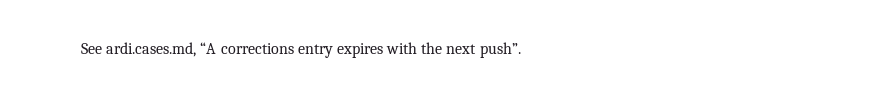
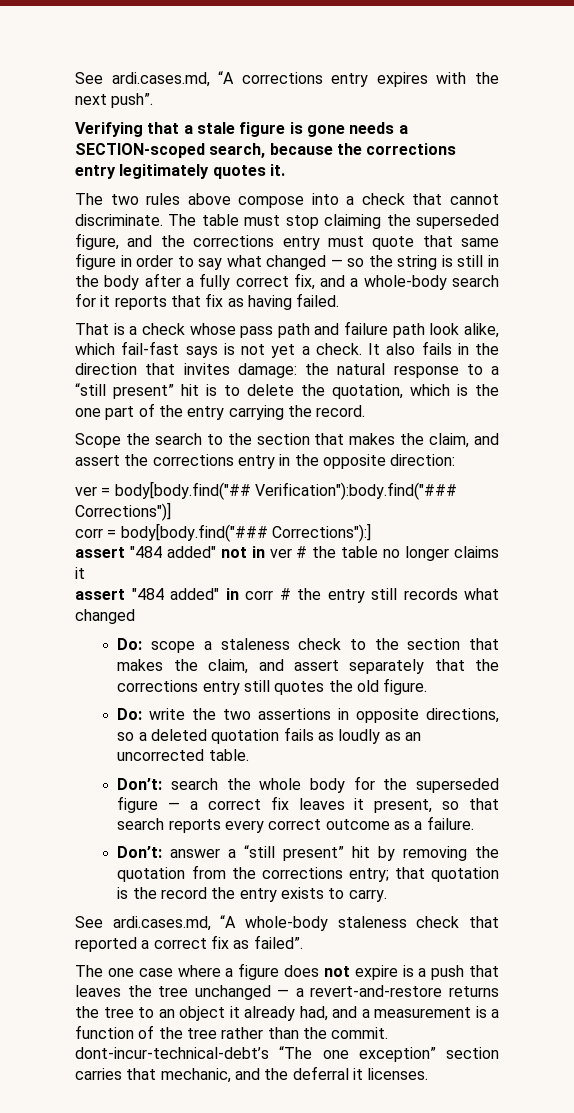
(521, 50) none -> [75,122,408,137] [75,143,457,158] [75,164,285,179] [75,193,499,208] [75,214,499,229] [75,233,499,250] [75,253,500,270] [75,273,500,290] [75,293,340,310] [75,321,499,338] [75,341,499,358] [75,363,499,378] [75,383,499,399] [75,403,366,420] [75,433,499,448] [75,454,456,469] [75,481,457,500] [75,502,171,521] [75,523,371,542] [75,546,500,561] [75,567,85,579] [75,588,499,603] [75,609,135,624] [117,638,500,653] [117,659,499,674] [117,678,428,695] [117,708,500,723] [117,727,421,744] [117,749,249,761] [117,776,499,793] [117,796,500,813] [117,816,474,833] [117,845,500,861] [117,865,500,882] [117,887,387,902] [75,915,500,931] [75,935,303,952] [75,963,499,980] [75,985,499,1000] [75,1006,499,1021] [75,1025,389,1039] [75,1046,499,1062] [75,1066,429,1083] // Verifying that a stale figure is gone needs a SECTION-scoped search, because the corrections entry legitimately quotes it. // The two rules above compose into a check that cannot discriminate. The table must stop claiming the superseded figure, and the corrections entry must quote that same figure in order to say what changed — so the string is still in the body after a fully correct fix, and a whole-body search for it reports that fix as having failed. // That is a check whose pass path and failure path look alike, which fail-fast says is not yet a check. It also fails in the direction that invites damage: the natural response to a “still present” hit is to delete the quotation, which is the one part of the entry carrying the record. // Scope the search to the section that makes the claim, and assert the corrections entry in the opposite direction: // ver = body[body.find("## Verification"):body.find("### Corrections")] // corr = body[body.find("### Corrections"):] // assert "484 added" not in ver # the table no longer claims it // assert "484 added" in corr # the entry still records what changed // Do: scope a staleness check to the section that makes the claim, and assert separately that the corrections entry still quotes the old figure. // Do: write the two assertions in opposite directions, so a deleted quotation fails as loudly as an uncorrected table. // Don’t: search the whole body for the superseded figure — a correct fix leaves it present, so that search reports every correct outcome as a failure. // Don’t: answer a “still present” hit by removing the quotation from the corrections entry; that quotation is the record the entry exists to carry. // See ardi.cases.md, “A whole-body staleness check that reported a correct fix as failed”. // The one case where a figure does not expire is a push that leaves the tree unchanged — a revert-and-restore returns the tree to an object it already had, and a measurement is a function of the tree rather than the commit. dont-incur-technical-debt’s “The one exception” section carries that mechanic, and the deferral it licenses.

